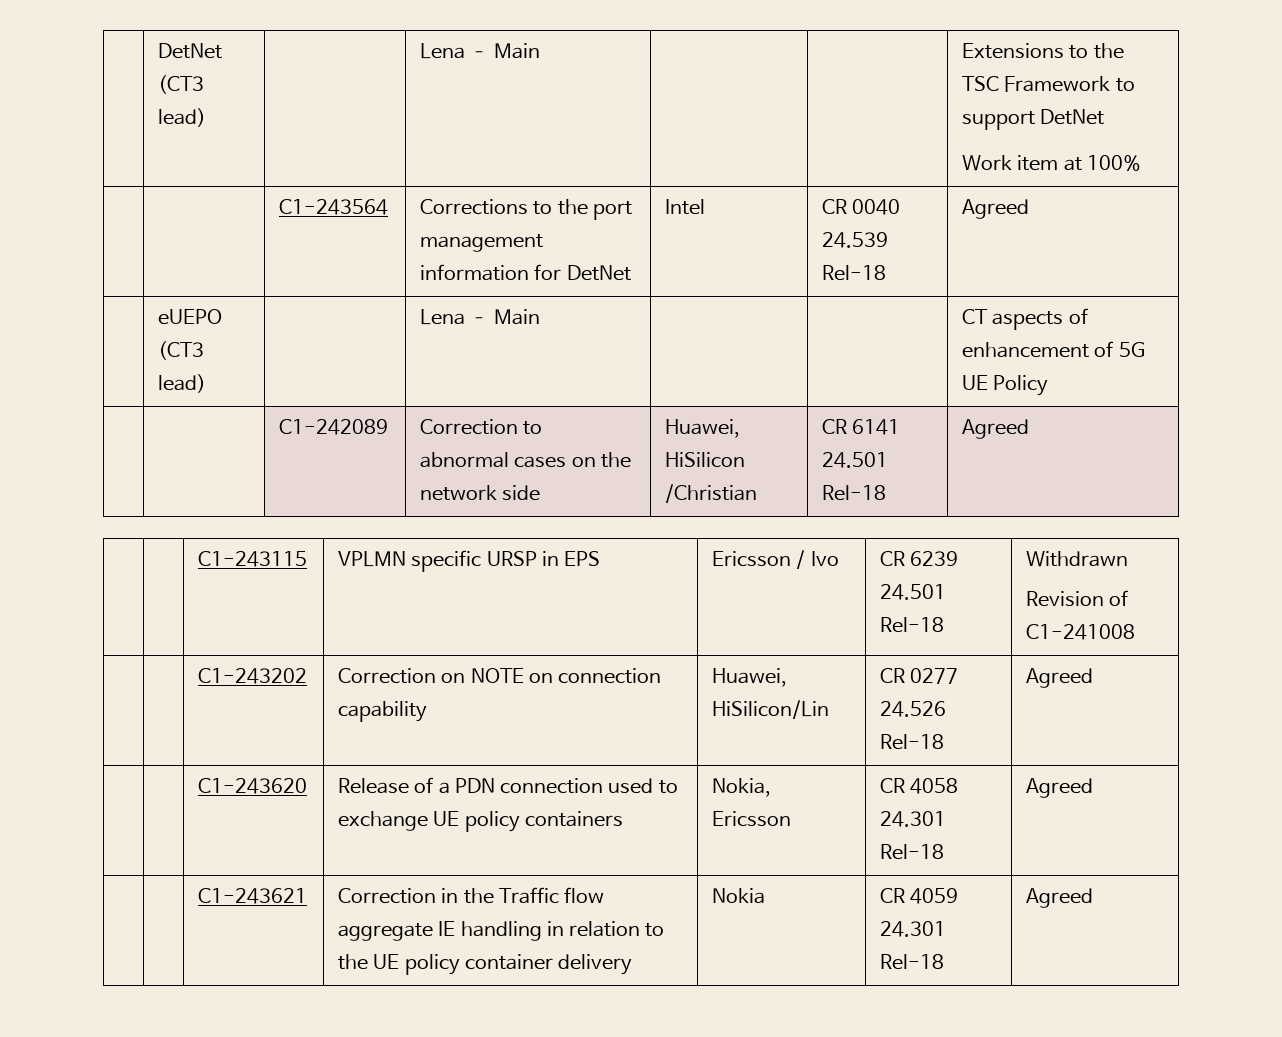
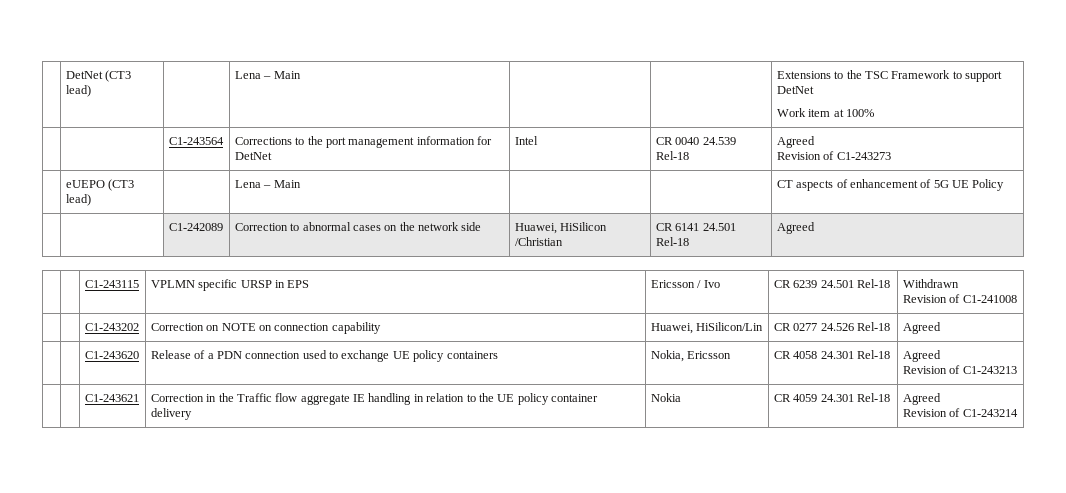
(1030, 209) none -> [776,151,891,160] // Revision of C1-243273
(1094, 788) none -> [902,365,1017,374] // Revision of C1-243213
(1094, 898) none -> [902,408,1018,417] // Revision of C1-243214

